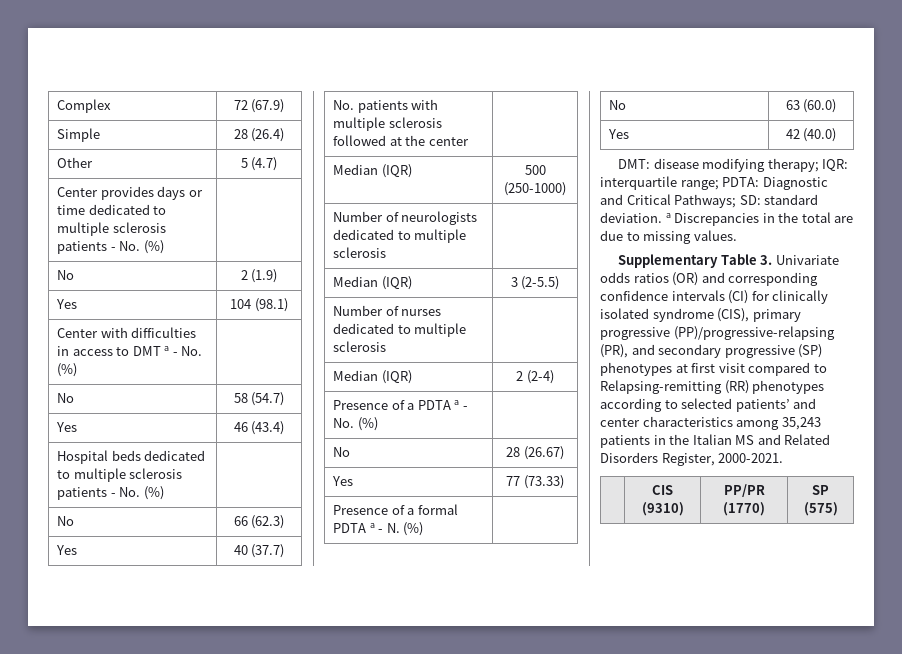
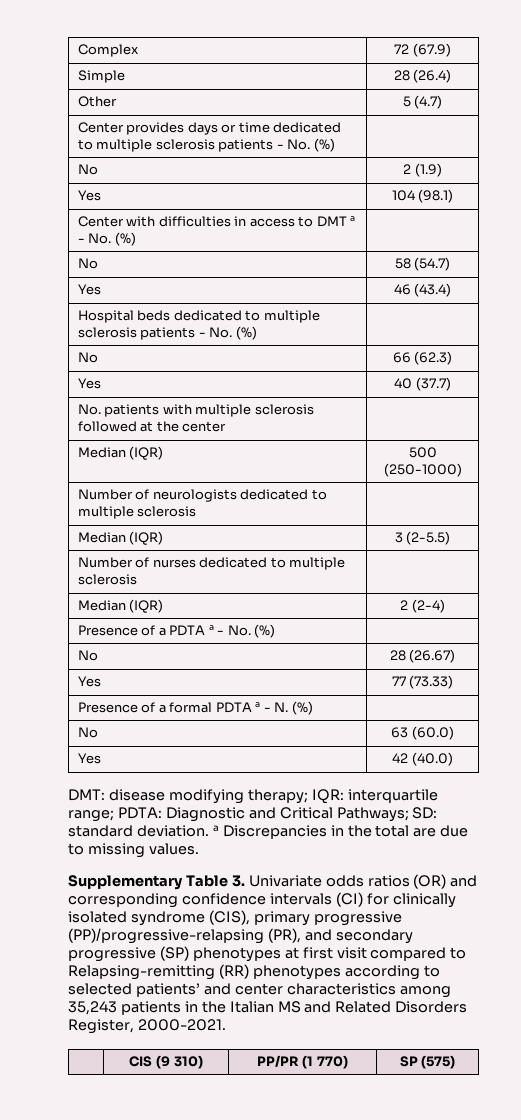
[641,502,684,516] (9310) -> [156,1055,203,1069] (9 310)
[723,502,765,516] (1770) -> [302,1055,348,1069] (1 770)

